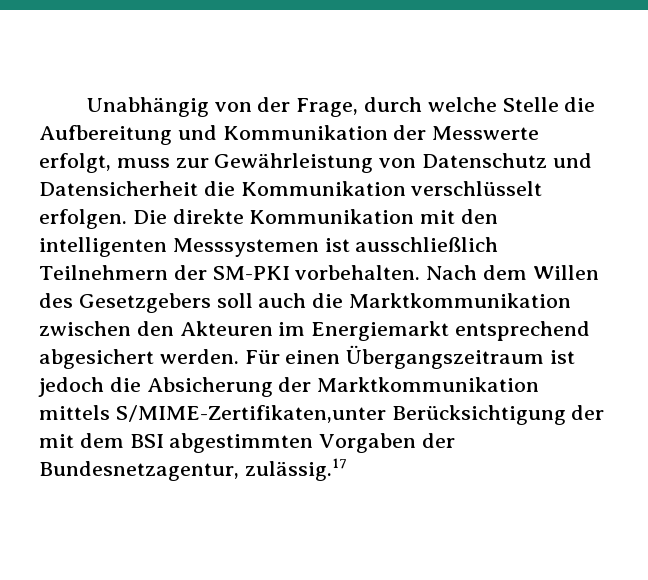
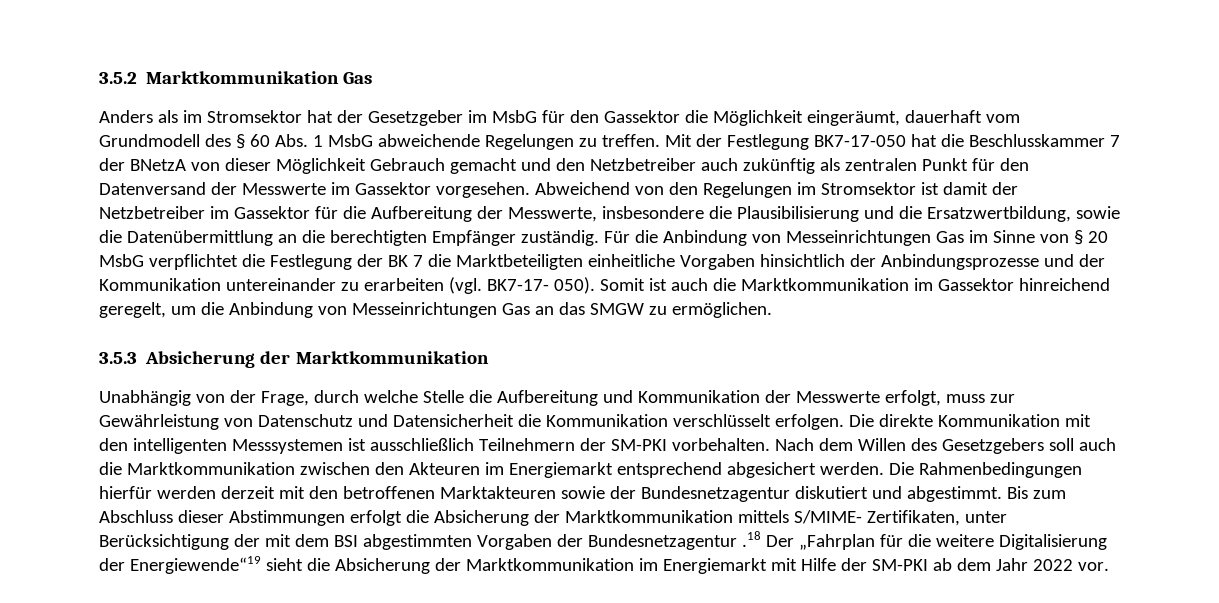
(86, 107) none -> [99,71,373,84] [99,110,1020,126] [99,134,1120,150] [99,158,1029,174] [99,182,1018,198] [99,206,1120,222] [99,230,1108,246] [99,254,1105,270] [99,277,1110,294] [99,302,772,318] [99,351,489,368] 3.5.2 Marktkommunikation Gas // Anders als im Stromsektor hat der Gesetzgeber im MsbG für den Gassektor die Möglichkeit eingeräumt, dauerhaft vom Grundmodell des § 60 Abs. 1 MsbG abweichende Regelungen zu treffen. Mit der Festlegung BK7-17-050 hat die Beschlusskammer 7 der BNetzA von dieser Möglichkeit Gebrauch gemacht und den Netzbetreiber auch zukünftig als zentralen Punkt für den Datenversand der Messwerte im Gassektor vorgesehen. Abweichend von den Regelungen im Stromsektor ist damit der Netzbetreiber im Gassektor für die Aufbereitung der Messwerte, insbesondere die Plausibilisierung und die Ersatzwertbildung, sowie die Datenübermittlung an die berechtigten Empfänger zuständig. Für die Anbindung von Messeinrichtungen Gas im Sinne von § 20 MsbG verpflichtet die Festlegung der BK 7 die Marktbeteiligten einheitliche Vorgaben hinsichtlich der Anbindungsprozesse und der Kommunikation untereinander zu erarbeiten (vgl. BK7-17- 050). Somit ist auch die Marktkommunikation im Gassektor hinreichend geregelt, um die Anbindung von Messeinrichtungen Gas an das SMGW zu ermöglichen. // 3.5.3 Absicherung der Marktkommunikation //
[244,345,576,369] [38,377,104,397] Für einen Übergangszeitraum ist jedoch -> [888,462,1082,478] [99,486,1066,502] [99,510,402,526] Die Rahmenbedingungen hierfür werden derzeit mit den betroffenen Marktakteuren sowie der Bundesnetzagentur diskutiert und abgestimmt. Bis zum Abschluss dieser Abstimmungen erfolgt
[115,405,386,423] S/MIME-Zertifikaten,unter -> [793,510,1007,526] S/MIME- Zertifikaten, unter
[39,458,347,481] Bundesnetzagentur, zulässig.17 -> [587,531,1107,550] [99,556,1109,574] Bundesnetzagentur .18 Der „Fahrplan für die weitere Digitalisierung der Energiewende“19 sieht die Absicherung der Marktkommunikation im Energiemarkt mit Hilfe der SM-PKI ab dem Jahr 2022 vor.

